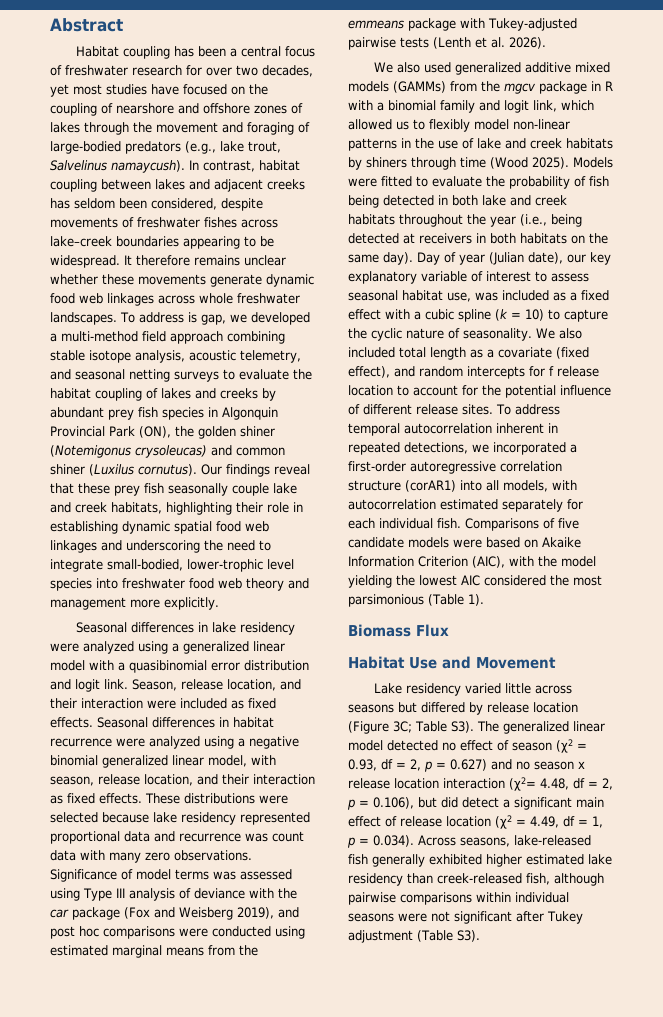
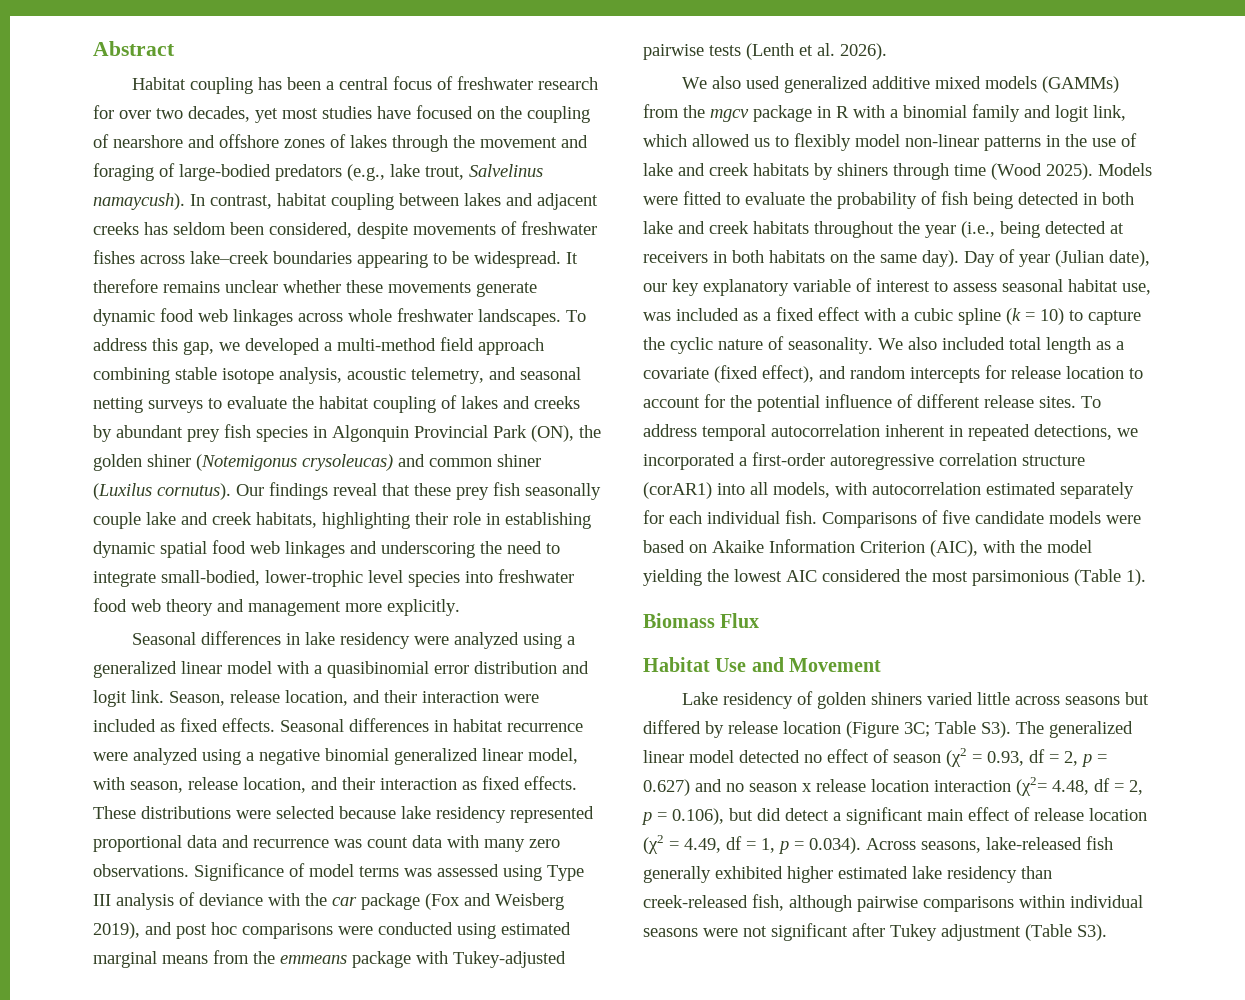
[187,312,197,323] is -> [152,338,178,351] this
[549,366,554,376] f -> (1006, 372) none
(461, 689) none -> [796,691,922,709] of golden shiners

